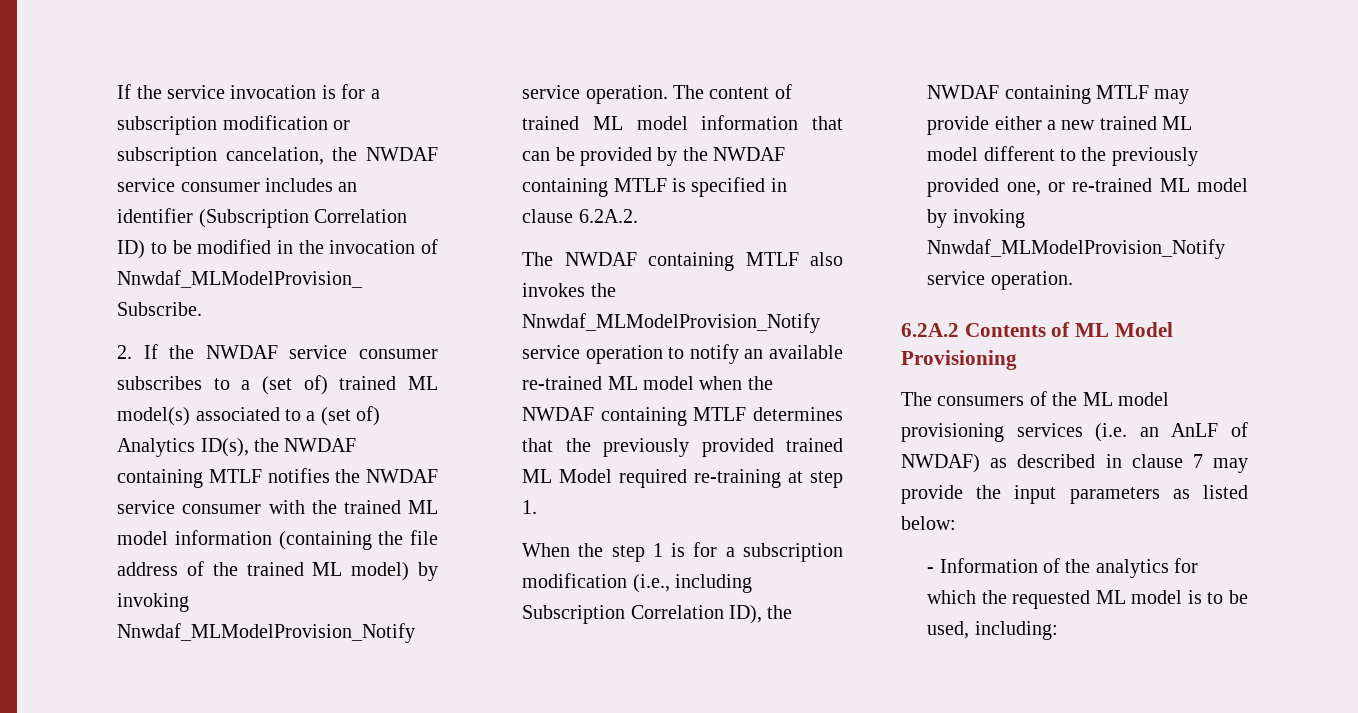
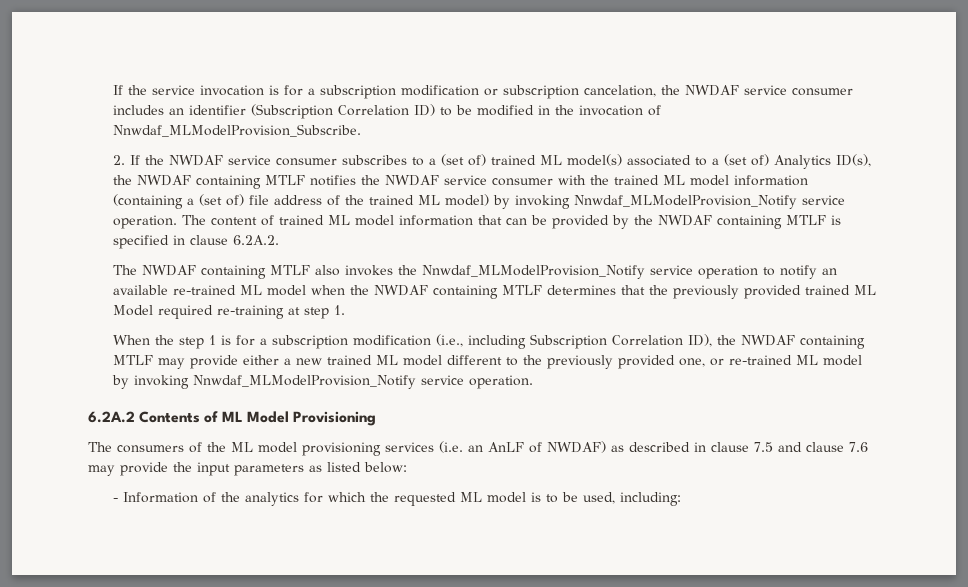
[378,531,404,545] the -> [186,194,244,206] a (set of)
[1192,454,1203,468] 7 -> [754,442,868,452] 7.5 and clause 7.6

